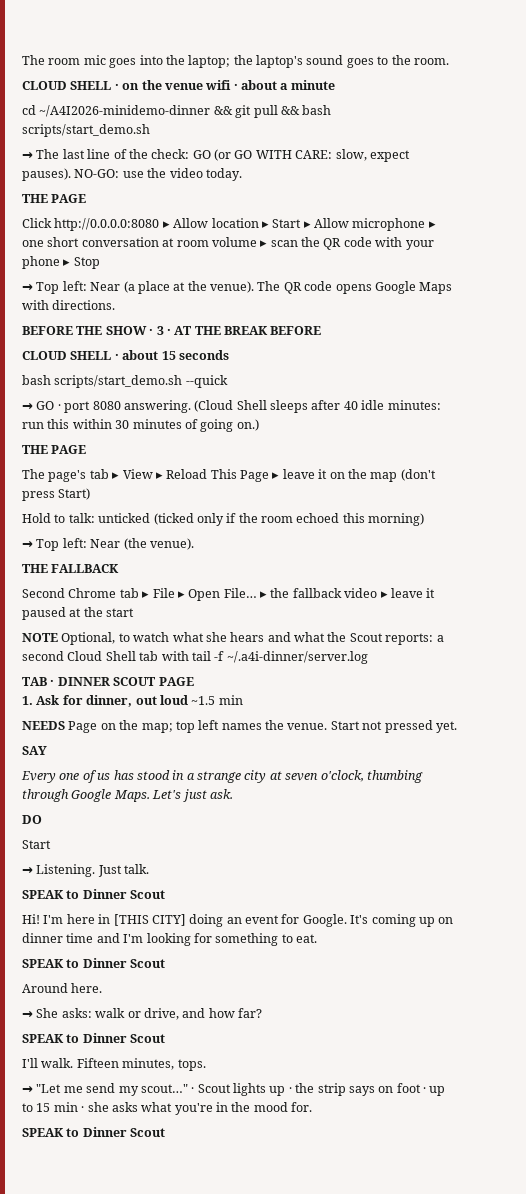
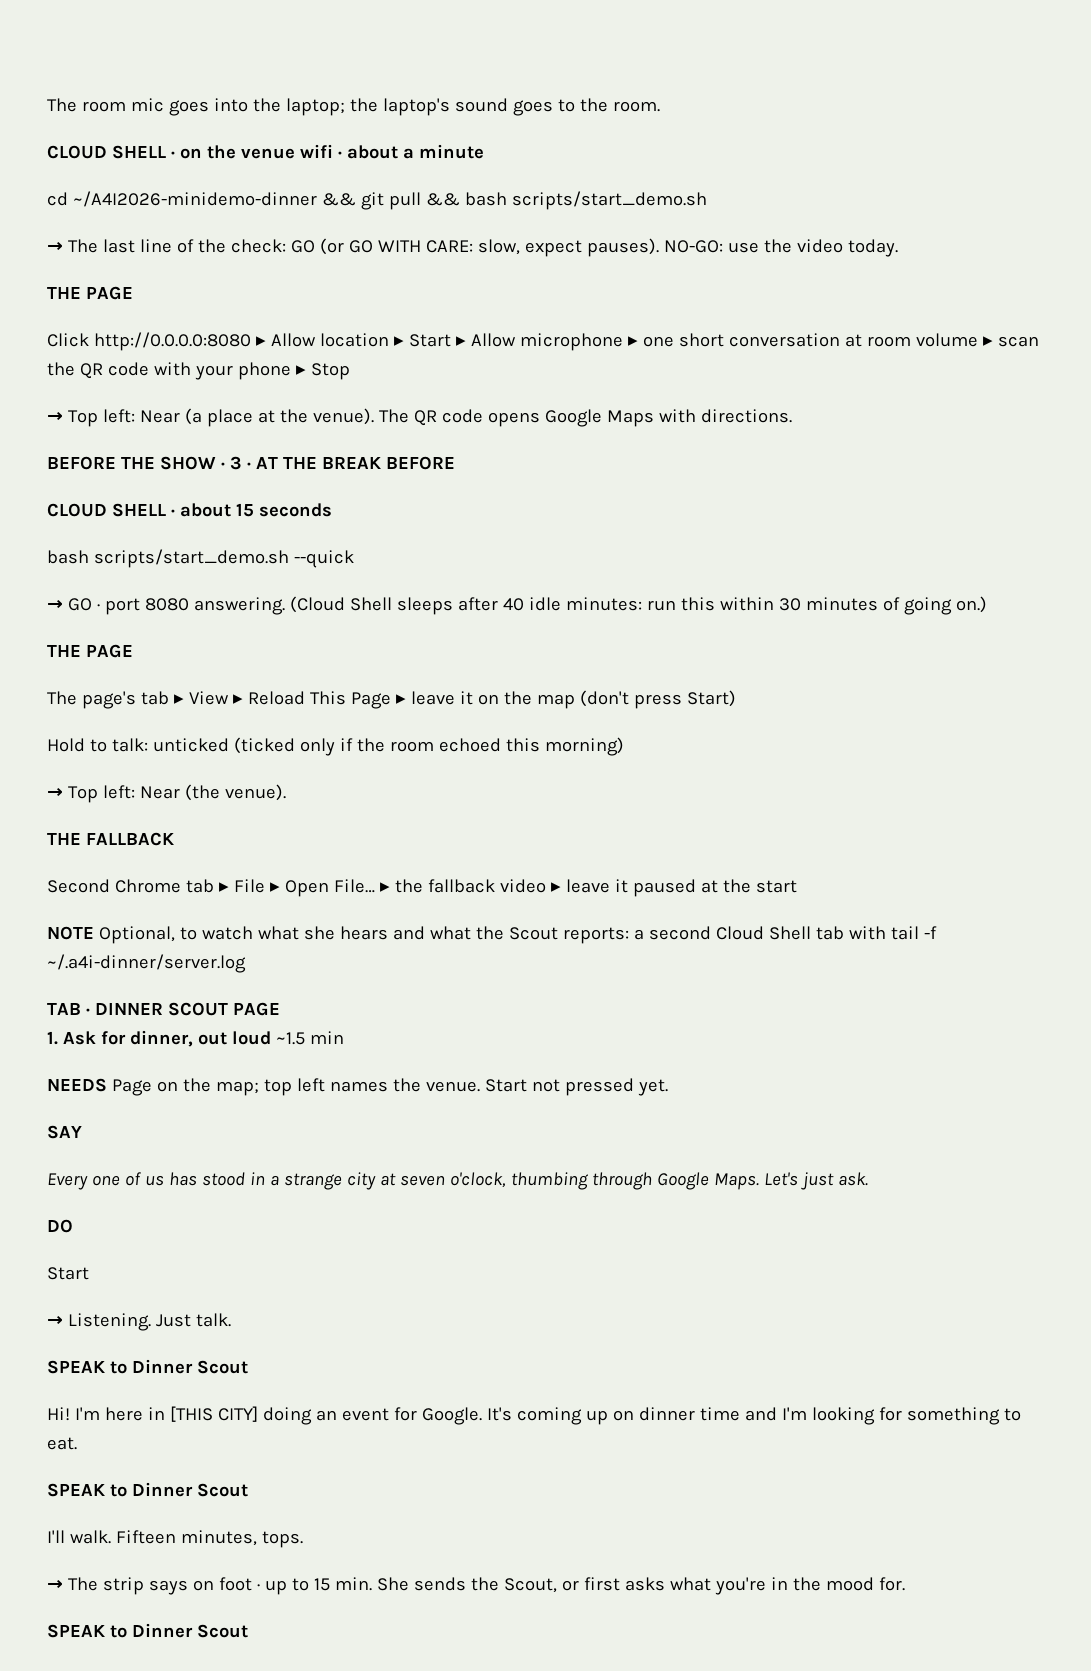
[22,983,103,993] [22,1008,262,1020] [22,1033,166,1043] // Around here. // → She asks: walk or drive, and how far? // SPEAK to Dinner Scout -> (248, 1490) none
[36,1083,315,1096] "Let me send my scout…" · Scout lights up · the -> [67,1577,98,1591] The
[53,1102,109,1112] min · she -> [334,1577,620,1593] min. She sends the Scout, or first

